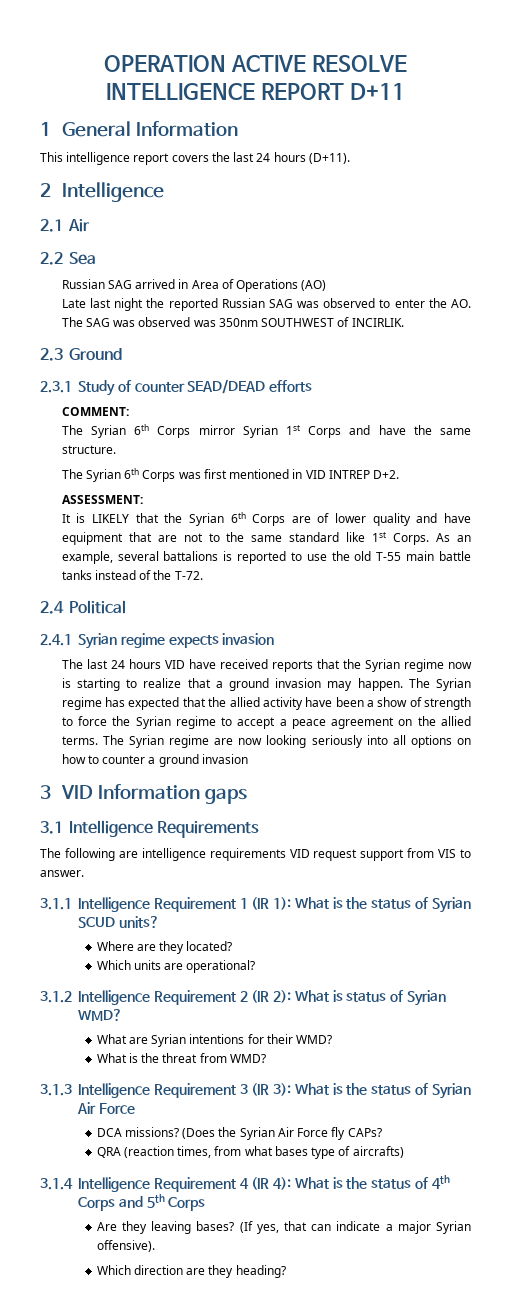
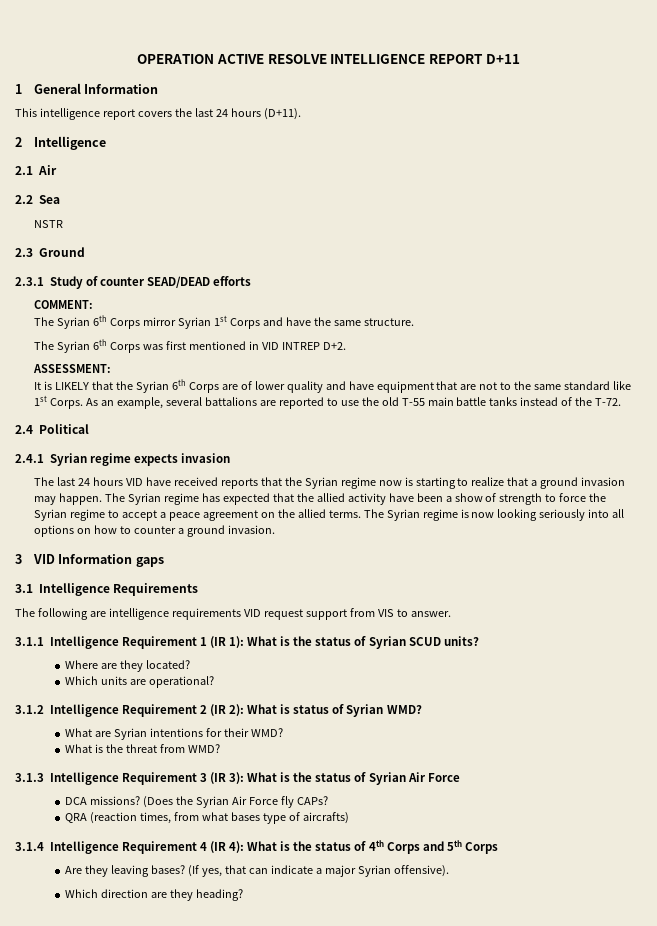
[61,279,327,292] [61,298,471,311] [61,317,404,327] Russian SAG arrived in Area of Operations (AO) // Late last night the reported Russian SAG was observed to enter the AO. The SAG was observed was 350nm SOUTHWEST of INCIRLIK. -> [33,220,63,228] NSTR
[223,551,233,561] is -> [259,400,276,406] are
[214,738,234,745] are -> [460,509,469,518] is
[201,754,248,764] invasion -> [227,525,275,534] invasion.

